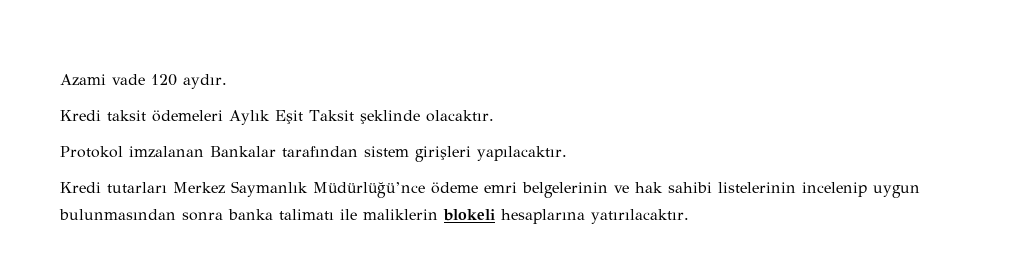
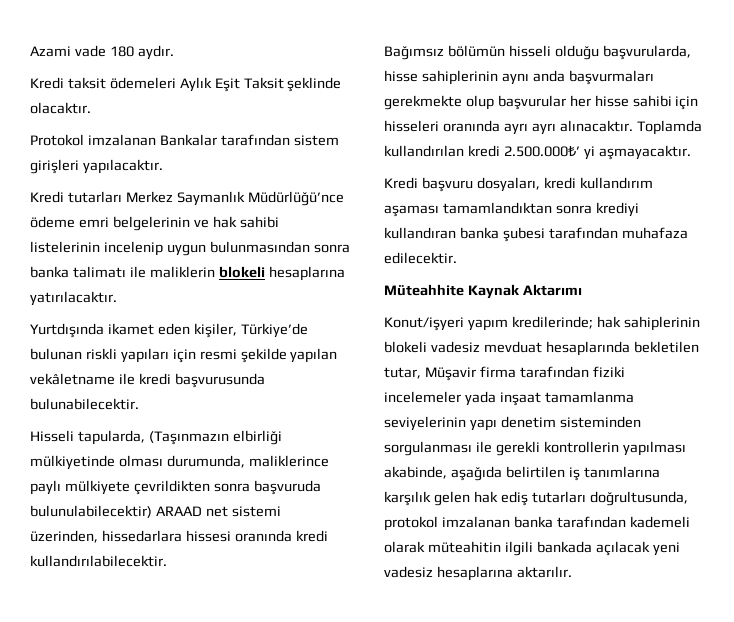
[151,74,177,86] 120 -> [109,46,134,57] 180
(689, 216) none -> [30,323,308,338] [30,348,338,363] [30,373,265,388] [30,398,139,410] [30,430,282,445] [30,455,329,470] [30,480,321,495] [30,505,281,518] [30,530,328,543] [30,555,167,567] [384,45,691,60] [384,70,654,85] [384,95,699,110] [384,120,702,135] [384,145,691,160] [384,177,653,192] [384,202,639,217] [384,227,688,242] [384,252,457,264] [384,284,582,299] [384,316,700,331] [384,341,699,356] [384,366,625,381] [384,391,634,406] [384,416,641,431] [384,441,686,456] [384,466,660,481] [384,491,688,506] [384,516,690,531] [384,541,680,556] [384,566,572,581] // Yurtdışında ikamet eden kişiler, Türkiye’de bulunan riskli yapıları için resmi şekilde yapılan vekâletname ile kredi başvurusunda bulunabilecektir. // Hisseli tapularda, (Taşınmazın elbirliği mülkiyetinde olması durumunda, maliklerince paylı mülkiyete çevrildikten sonra başvuruda bulunulabilecektir) ARAAD net sistemi üzerinden, hissedarlara hissesi oranında kredi kullandırılabilecektir. // Bağımsız bölümün hisseli olduğu başvurularda, hisse sahiplerinin aynı anda başvurmaları gerekmekte olup başvurular her hisse sahibi için hisseleri oranında ayrı ayrı alınacaktır. Toplamda kullandırılan kredi 2.500.000₺’ yi aşmayacaktır. // Kredi başvuru dosyaları, kredi kullandırım aşaması tamamlandıktan sonra krediyi kullandıran banka şubesi tarafından muhafaza edilecektir. // Müteahhite Kaynak Aktarımı // Konut/işyeri yapım kredilerinde; hak sahiplerinin blokeli vadesiz mevduat hesaplarında bekletilen tutar, Müşavir firma tarafından fiziki incelemeler yada inşaat tamamlanma seviyelerinin yapı denetim sisteminden sorgulanması ile gerekli kontrollerin yapılması akabinde, aşağıda belirtilen iş tanımlarına karşılık gelen hak ediş tutarları doğrultusunda, protokol imzalanan banka tarafından kademeli olarak müteahitin ilgili bankada açılacak yeni vadesiz hesaplarına aktarılır.

